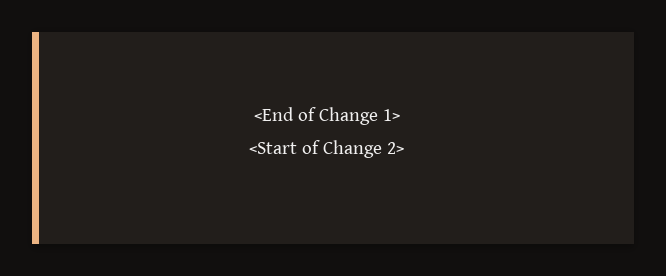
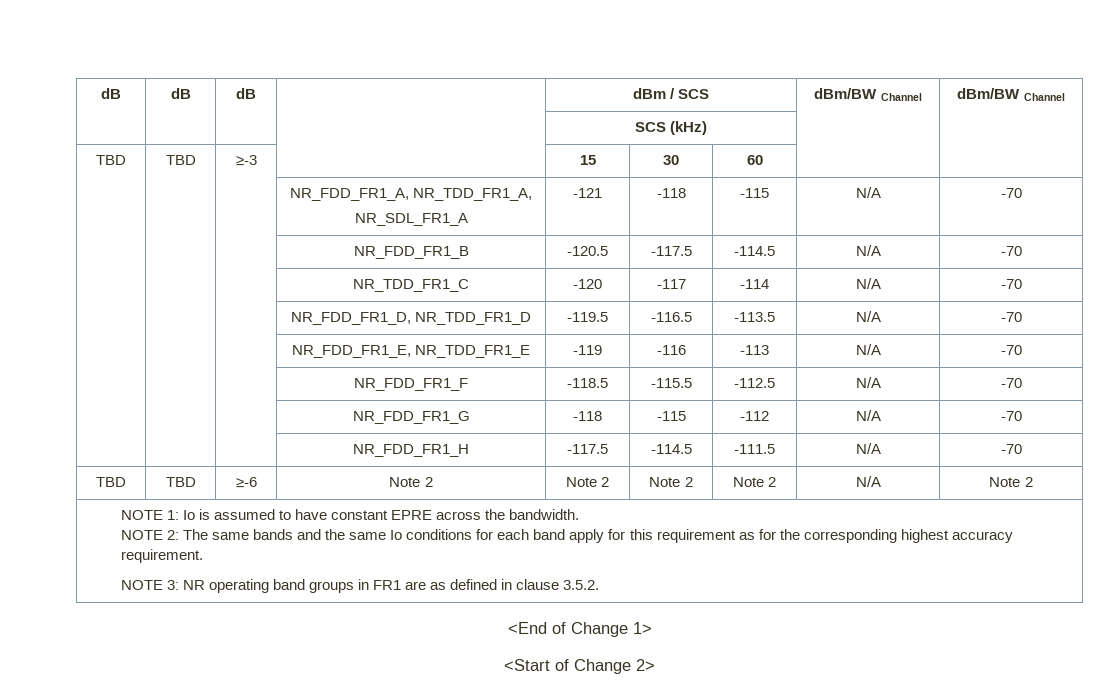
(253, 114) none -> [101,88,121,99] [170,88,191,99] [236,88,256,99] [632,88,710,99] [814,88,922,101] [957,88,1065,101] [634,121,708,135] [96,155,126,165] [165,155,196,165] [235,155,257,166] [579,155,596,165] [663,155,679,165] [746,155,763,165] [289,188,533,201] [354,213,468,226] [573,188,602,198] [656,188,686,198] [740,188,769,198] [855,187,881,198] [1000,188,1022,198] [353,246,469,259] [567,246,608,256] [650,246,692,256] [734,246,775,256] [855,245,881,256] [1000,246,1022,256] [353,279,469,292] [573,279,602,289] [656,279,686,289] [740,279,769,289] [855,278,881,289] [1000,279,1022,289] [290,312,532,325] [567,312,608,322] [650,312,692,322] [734,312,775,322] [855,311,881,322] [1000,312,1022,322] [291,345,531,358] [573,345,602,355] [656,345,686,355] [740,345,769,355] [855,344,881,355] [1000,345,1022,355] [354,378,468,391] [567,378,608,388] [650,378,692,388] [734,378,775,388] [855,377,881,388] [1000,378,1022,388] [352,411,470,424] [573,411,602,421] [656,411,686,421] [740,411,769,421] [855,410,881,421] [1000,411,1022,421] [353,444,469,457] [567,444,608,454] [650,444,692,454] [734,444,775,454] [855,443,881,454] [1000,444,1022,454] [96,477,126,487] [165,477,196,487] [235,477,257,488] [389,477,433,487] [565,477,610,487] [649,477,693,487] [732,477,777,487] [855,476,881,487] [989,477,1033,487] [120,509,580,520] [120,529,1013,543] [120,549,203,563] [120,579,600,593] dB | dB | dB | | dBm / SCS | dBm/BW Channel | dBm/BW Channel // | | | | SCS (kHz) | | // TBD | TBD | ≥-3 | | 15 | 30 | 60 | | // | | | NR_FDD_FR1_A, NR_TDD_FR1_A, // NR_SDL_FR1_A | -121 | -118 | -115 | N/A | -70 // | | | NR_FDD_FR1_B | -120.5 | -117.5 | -114.5 | N/A | -70 // | | | NR_TDD_FR1_C | -120 | -117 | -114 | N/A | -70 // | | | NR_FDD_FR1_D, NR_TDD_FR1_D | -119.5 | -116.5 | -113.5 | N/A | -70 // | | | NR_FDD_FR1_E, NR_TDD_FR1_E | -119 | -116 | -113 | N/A | -70 // | | | NR_FDD_FR1_F | -118.5 | -115.5 | -112.5 | N/A | -70 // | | | NR_FDD_FR1_G | -118 | -115 | -112 | N/A | -70 // | | | NR_FDD_FR1_H | -117.5 | -114.5 | -111.5 | N/A | -70 // TBD | TBD | ≥-6 | Note 2 | Note 2 | Note 2 | Note 2 | N/A | Note 2 // NOTE 1: Io is assumed to have constant EPRE across the bandwidth. // NOTE 2: The same bands and the same Io conditions for each band apply for this requirement as for the corresponding highest accuracy requirement. // NOTE 3: NR operating band groups in FR1 are as defined in clause 3.5.2. //

